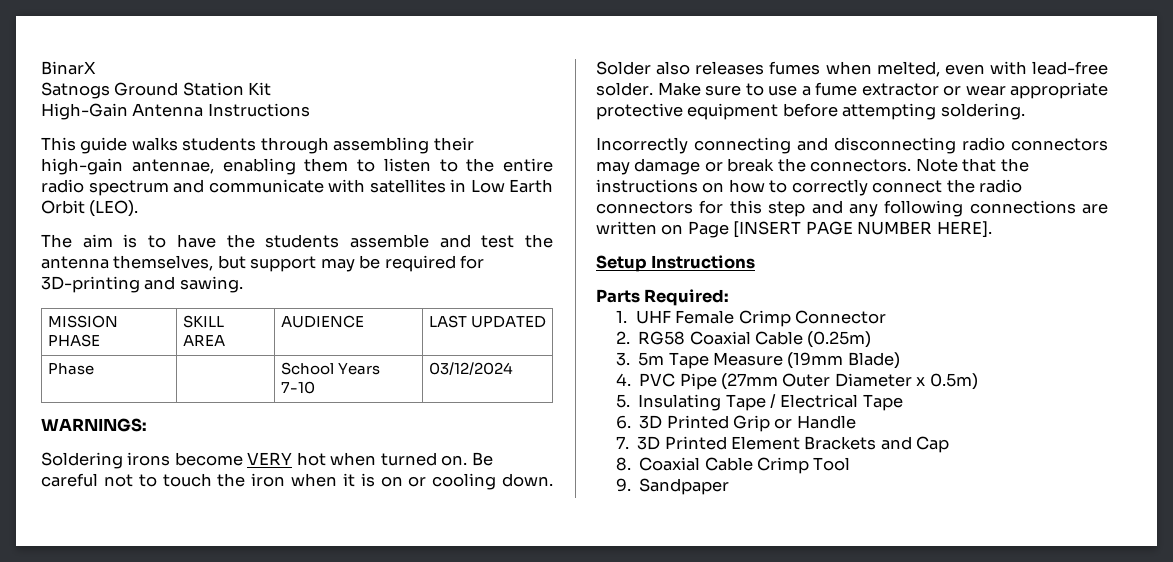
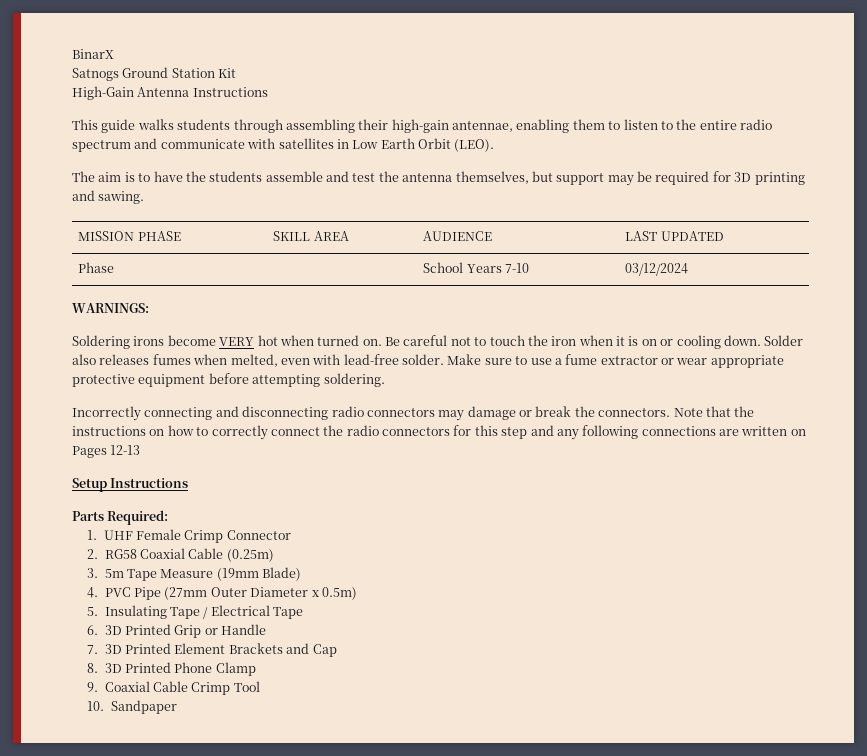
[41,276,140,293] 3D-printing -> [734,172,805,185] 3D printing
[687,221,992,238] Page [INSERT PAGE NUMBER HERE]. -> [72,445,141,458] Pages 12-13
(631, 464) none -> [104,662,256,676] [87,682,99,692] 3D Printed Phone Clamp // 9.
[615,478,631,492] 9. -> [87,701,105,711] 10.

